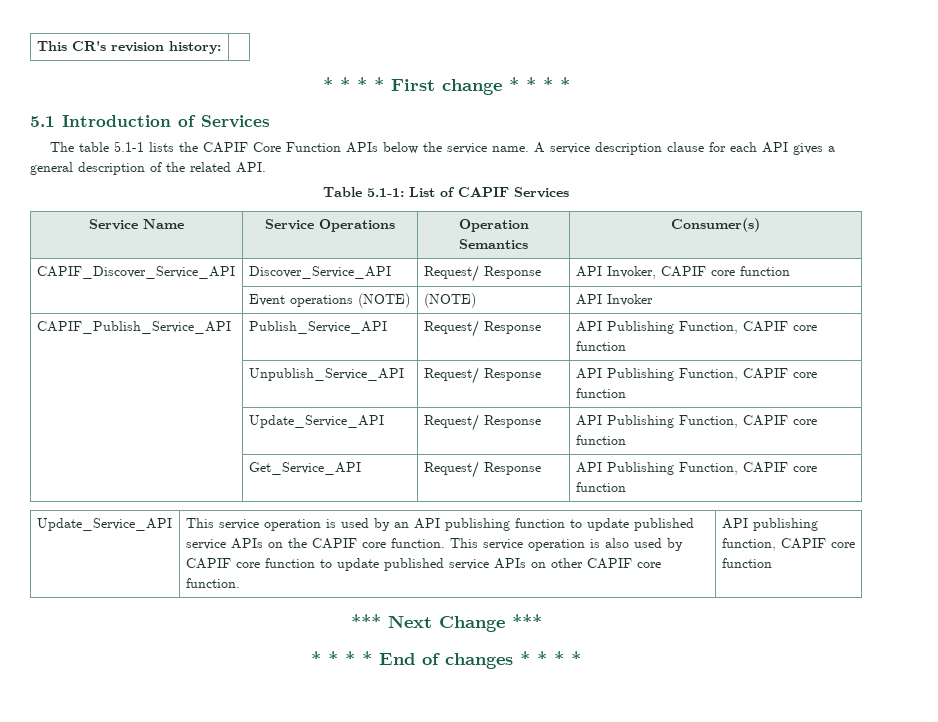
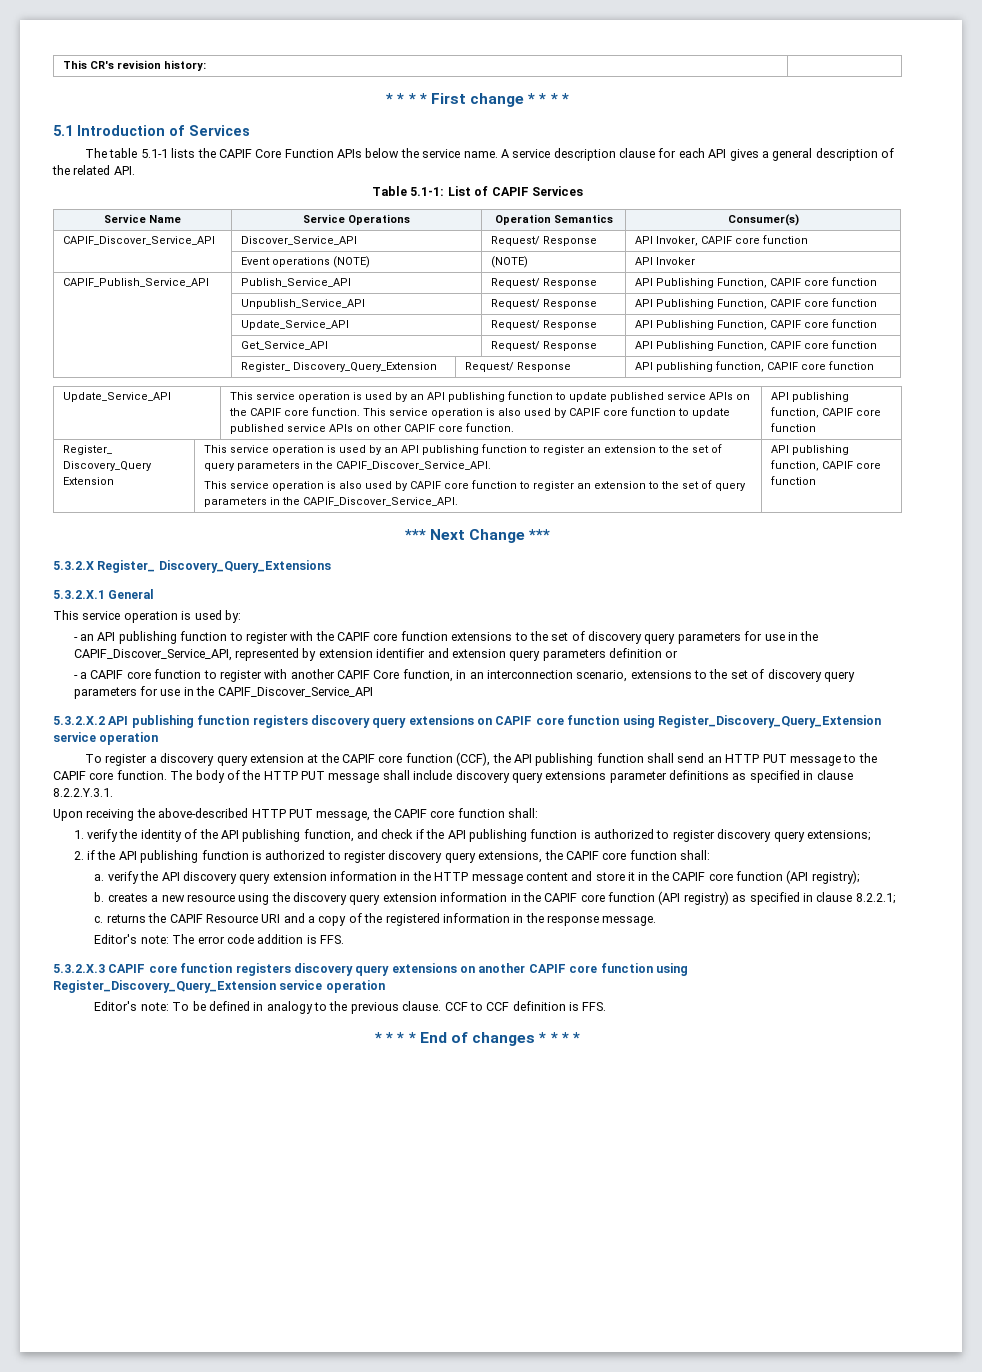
(626, 487) none -> [240,362,437,372] [464,362,571,372] [634,361,874,372] // | Register_ Discovery_Query_Extension | Request/ Response | API publishing function, CAPIF core function
[350,614,542,632] // *** Next Change *** -> [62,445,112,455] [62,461,152,471] [62,477,114,485] [203,444,722,455] [203,461,491,471] [203,480,746,491] [203,497,458,507] [770,445,849,455] [770,460,881,471] [770,476,816,485] [404,529,551,543] [53,560,331,573] [53,589,155,599] [53,610,241,623] [73,631,819,644] [73,648,679,661] [73,669,855,682] [73,686,373,699] [53,715,881,728] [53,732,159,745] [85,752,877,766] [53,770,853,783] [53,788,113,797] [53,808,539,821] [73,829,871,842] [73,850,711,863] [94,870,860,884] [94,891,896,905] [94,913,657,926] [94,934,345,944] [53,963,688,976] [53,980,385,993] [94,1001,607,1014] // Register_ Discovery_Query Extension | This service operation is used by an API publishing function to register an extension to the set of query parameters in the CAPIF_Discover_Service_API. // This service operation is also used by CAPIF core function to register an extension to the set of query parameters in the CAPIF_Discover_Service_API. | API publishing function, CAPIF core function // *** Next Change *** // 5.3.2.X Register_ Discovery_Query_Extensions // 5.3.2.X.1 General // This service operation is used by: // - an API publishing function to register with the CAPIF core function extensions to the set of discovery query parameters for use in the CAPIF_Discover_Service_API, represented by extension identifier and extension query parameters definition or // - a CAPIF core function to register with another CAPIF Core function, in an interconnection scenario, extensions to the set of discovery query parameters for use in the CAPIF_Discover_Service_API // 5.3.2.X.2 API publishing function registers discovery query extensions on CAPIF core function using Register_Discovery_Query_Extension service operation // To register a discovery query extension at the CAPIF core function (CCF), the API publishing function shall send an HTTP PUT message to the CAPIF core function. The body of the HTTP PUT message shall include discovery query extensions parameter definitions as specified in clause 8.2.2.Y.3.1. // Upon receiving the above-described HTTP PUT message, the CAPIF core function shall: // 1. verify the identity of the API publishing function, and check if the API publishing function is authorized to register discovery query extensions; // 2. if the API publishing function is authorized to register discovery query extensions, the CAPIF core function shall: // a. verify the API discovery query extension information in the HTTP message content and store it in the CAPIF core function (API registry); // b. creates a new resource using the discovery query extension information in the CAPIF core function (API registry) as specified in clause 8.2.2.1; // c. returns the CAPIF Resource URI and a copy of the registered information in the response message. // Editor's note: The error code addition is FFS. // 5.3.2.X.3 CAPIF core function registers discovery query extensions on another CAPIF core function using Register_Discovery_Query_Extension service operation // Editor's note: To be defined in analogy to the previous clause. CCF to CCF definition is FFS.

